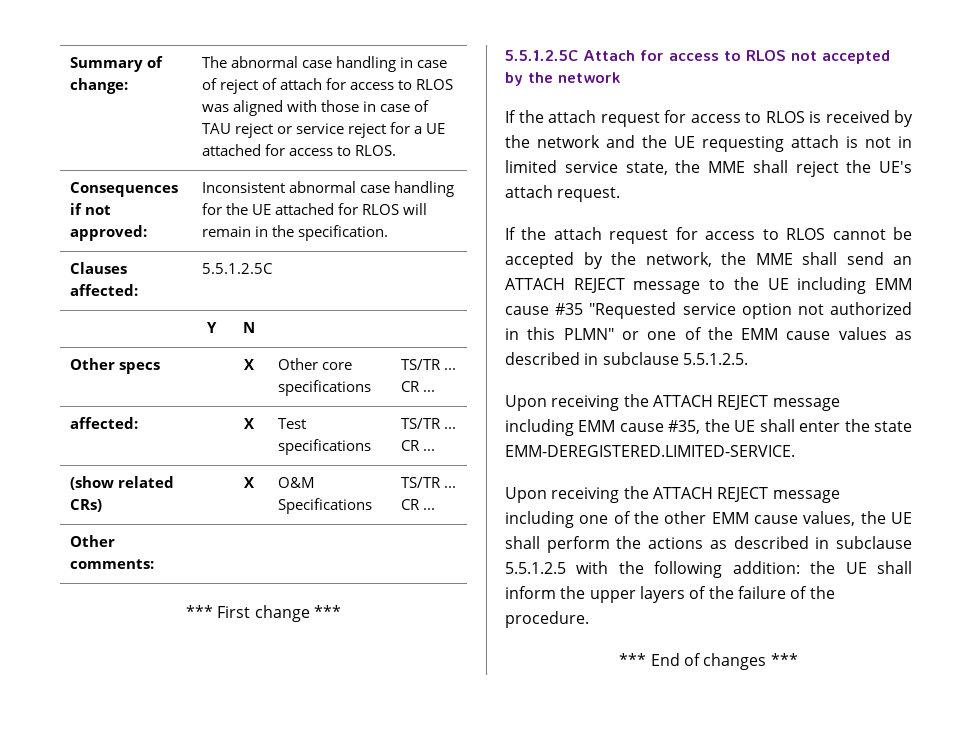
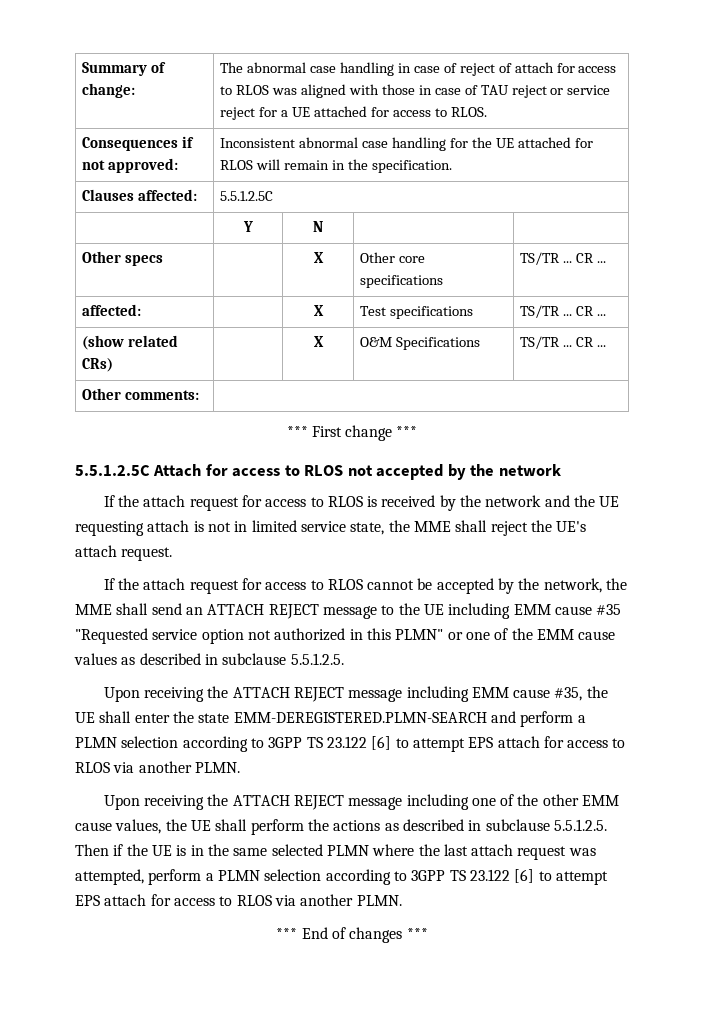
[505,445,795,457] EMM-DEREGISTERED.LIMITED-SERVICE. -> [233,711,586,727] [75,736,626,752] [75,761,240,773] EMM-DEREGISTERED.PLMN-SEARCH and perform a PLMN selection according to 3GPP TS 23.122 [6] to attempt EPS attach for access to RLOS via another PLMN.
[505,561,912,578] [505,586,835,603] [505,611,589,628] 5.5.1.2.5 with the following addition: the UE shall inform the upper layers of the failure of the procedure. -> [553,819,607,831] [75,844,596,860] [75,869,608,885] [75,894,402,906] 5.5.1.2.5. Then if the UE is in the same selected PLMN where the last attach request was attempted, perform a PLMN selection according to 3GPP TS 23.122 [6] to attempt EPS attach for access to RLOS via another PLMN.

